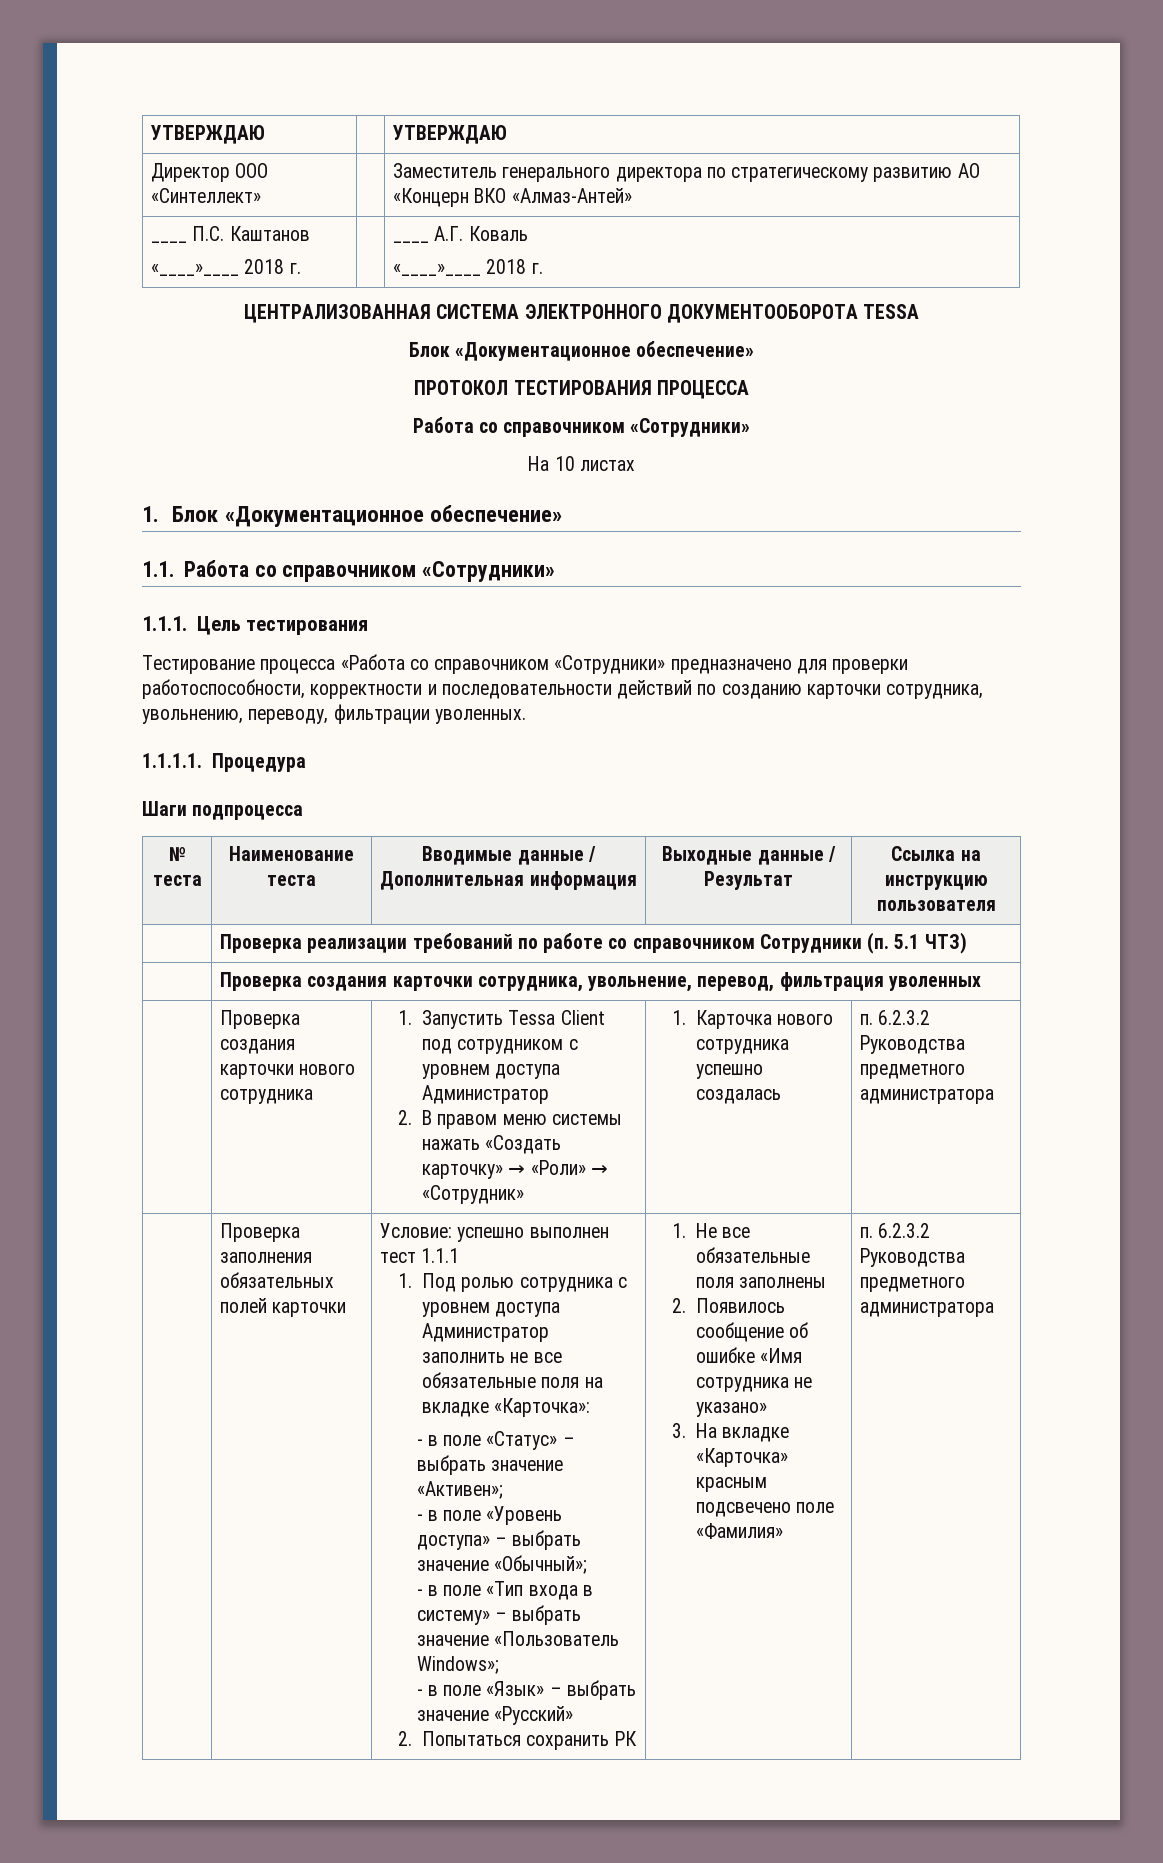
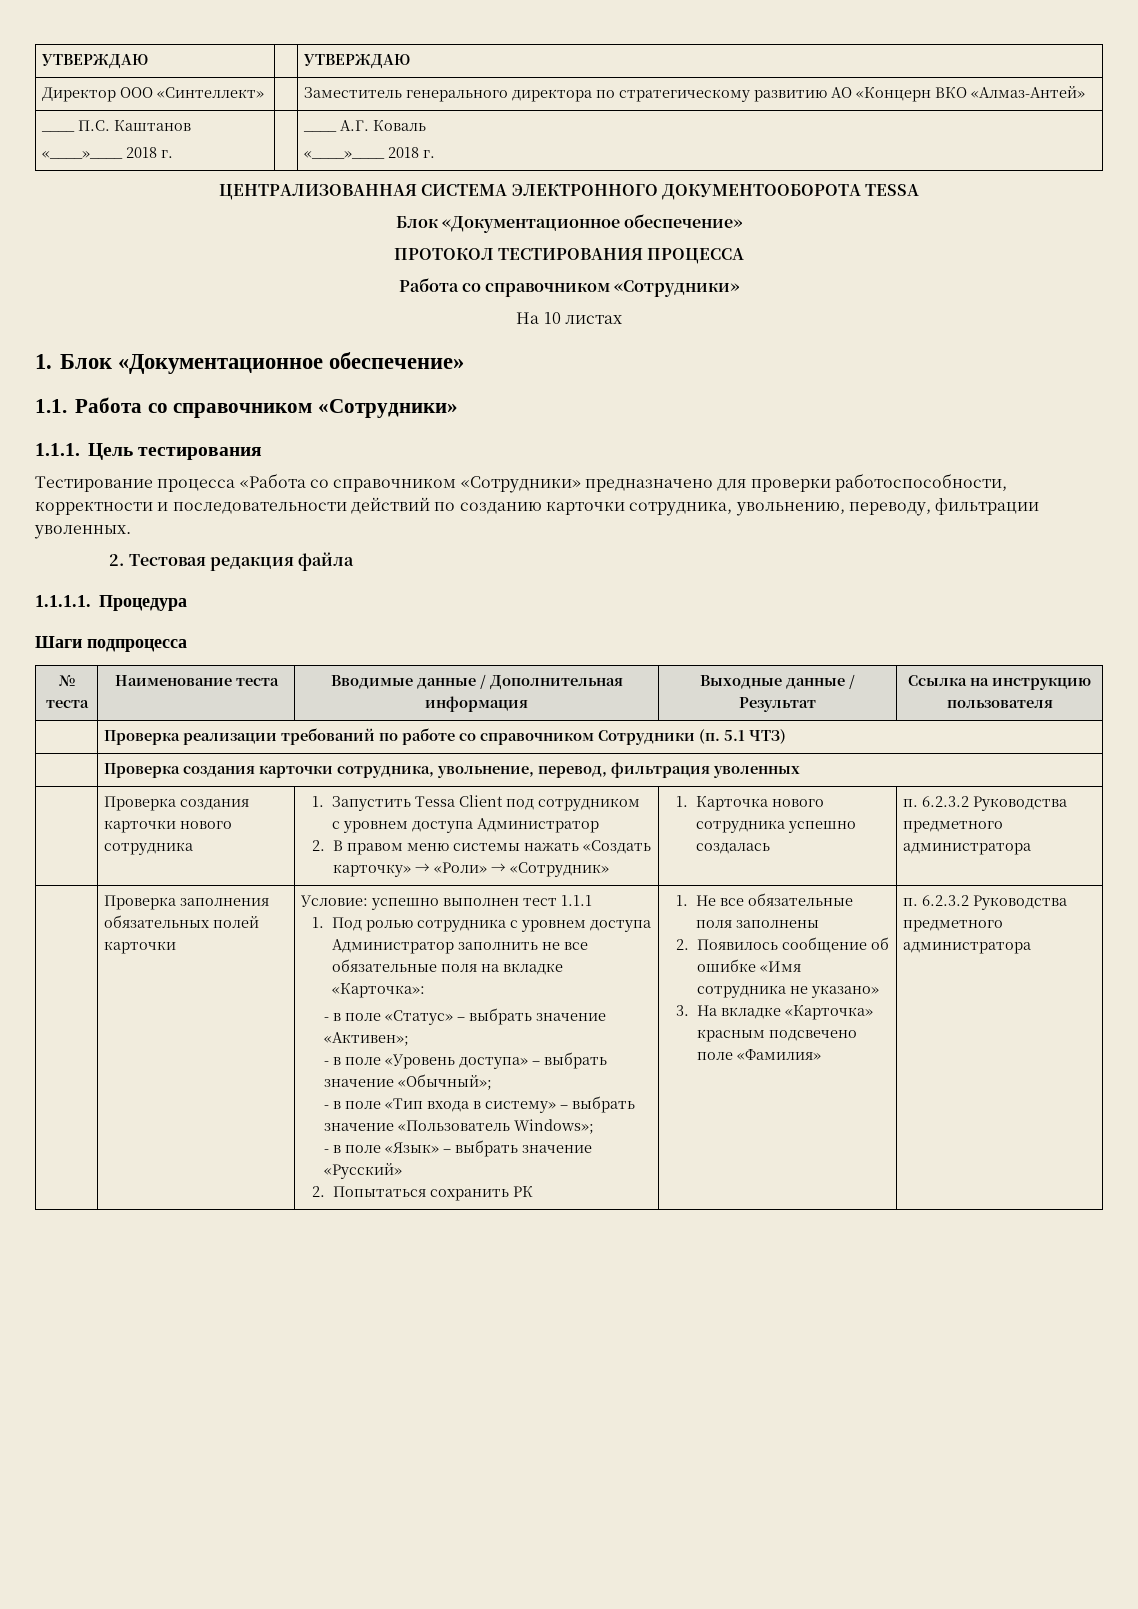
(526, 716) none -> [109,552,355,571] // 2. Тестовая редакция файла

